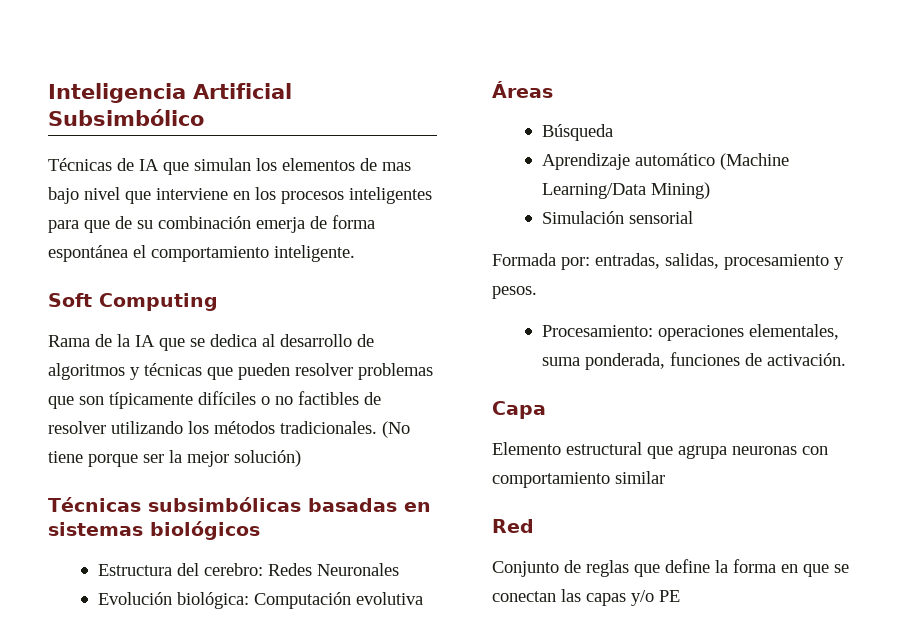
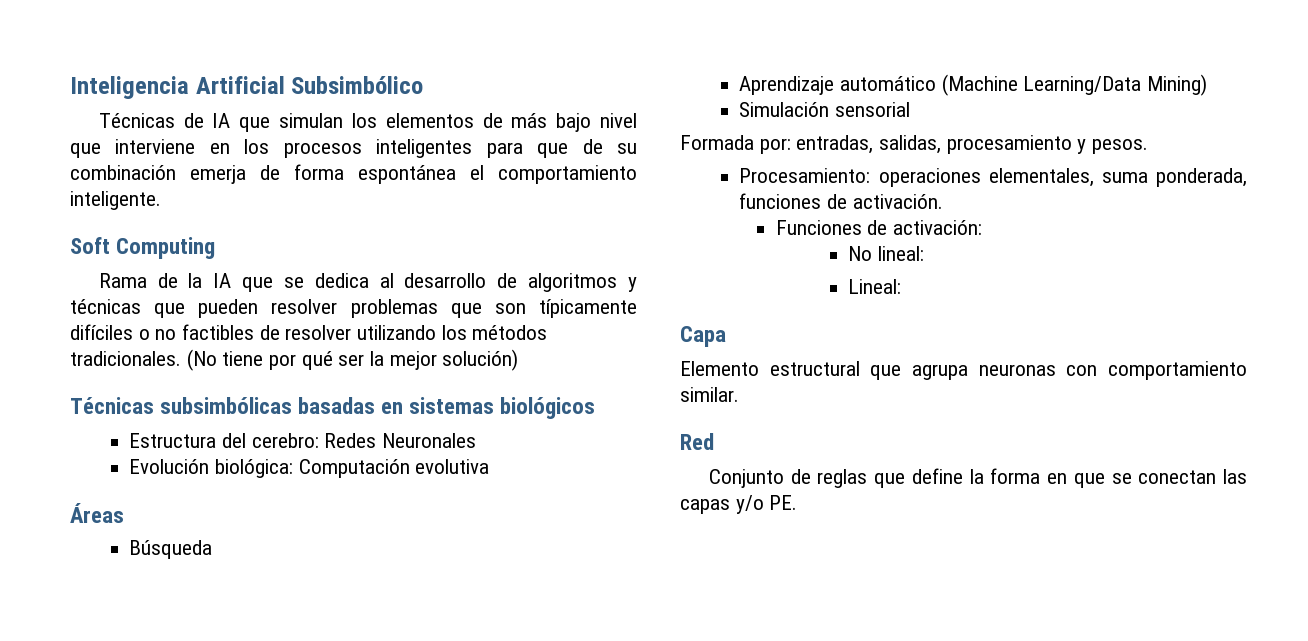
[382,162,411,171] mas -> [511,113,548,128] más
[88,454,138,467] porque -> [269,351,333,370] por qué
(847, 359) none -> [775,220,983,235] [848,246,925,261] [848,279,902,294] // Funciones de activación: // No lineal: // Lineal:
[615,471,665,484] similar -> [680,387,739,402] similar.
[659,590,680,602] PE -> [769,495,798,510] PE.

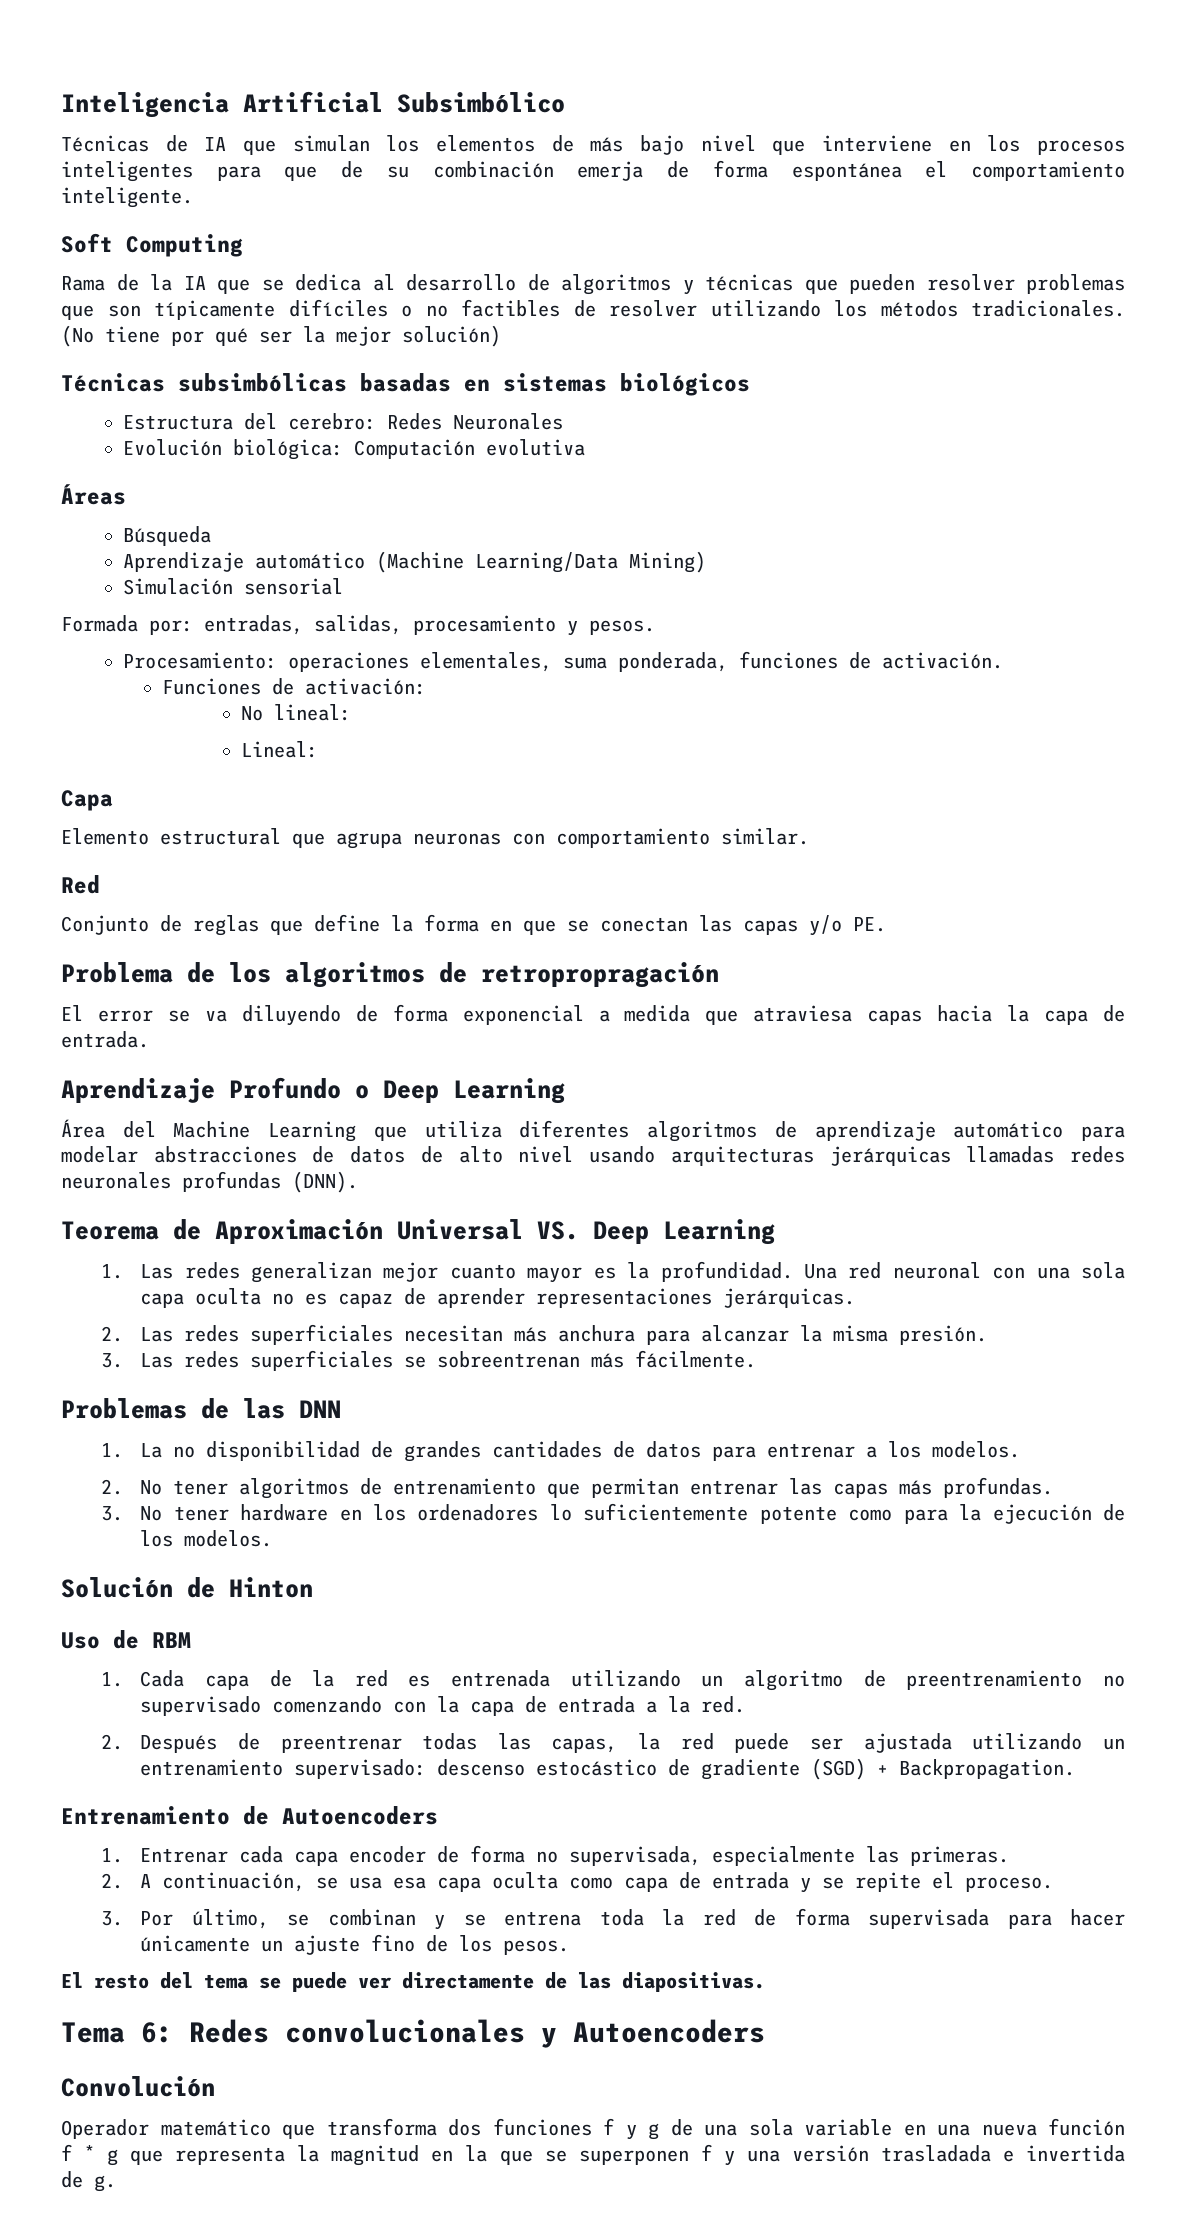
(798, 502) none -> [61,962,719,988] [61,1004,1125,1026] [61,1031,149,1048] [61,1077,565,1104] [61,1119,1125,1142] [61,1146,1126,1166] [61,1171,358,1193] [61,1219,775,1245] [100,1261,1125,1283] [140,1288,856,1308] [100,1324,988,1345] [100,1350,757,1371] [61,1398,341,1419] [100,1441,1021,1462] [100,1477,1054,1499] [100,1503,1125,1524] [140,1530,273,1547] [61,1577,313,1598] [61,1630,191,1649] [100,1670,1126,1691] [140,1696,746,1716] [100,1733,1126,1753] [140,1758,1076,1780] [61,1806,438,1825] [100,1845,1010,1866] [100,1872,1054,1893] [100,1908,1125,1930] [140,1934,570,1955] [61,1972,765,1992] [61,2019,765,2048] [61,2076,215,2097] [61,2118,1125,2140] [61,2144,1125,2166] [61,2171,116,2192] // Problema de los algoritmos de retropropragación // El error se va diluyendo de forma exponencial a medida que atraviesa capas hacia la capa de entrada. // Aprendizaje Profundo o Deep Learning // Área del Machine Learning que utiliza diferentes algoritmos de aprendizaje automático para modelar abstracciones de datos de alto nivel usando arquitecturas jerárquicas llamadas redes neuronales profundas (DNN). // Teorema de Aproximación Universal VS. Deep Learning // 1. Las redes generalizan mejor cuanto mayor es la profundidad. Una red neuronal con una sola capa oculta no es capaz de aprender representaciones jerárquicas. // 2. Las redes superficiales necesitan más anchura para alcanzar la misma presión. // 3. Las redes superficiales se sobreentrenan más fácilmente. // Problemas de las DNN // 1. La no disponibilidad de grandes cantidades de datos para entrenar a los modelos. // 2. No tener algoritmos de entrenamiento que permitan entrenar las capas más profundas. // 3. No tener hardware en los ordenadores lo suficientemente potente como para la ejecución de los modelos. // Solución de Hinton // Uso de RBM // 1. Cada capa de la red es entrenada utilizando un algoritmo de preentrenamiento no supervisado comenzando con la capa de entrada a la red. // 2. Después de preentrenar todas las capas, la red puede ser ajustada utilizando un entrenamiento supervisado: descenso estocástico de gradiente (SGD) + Backpropagation. // Entrenamiento de Autoencoders // 1. Entrenar cada capa encoder de forma no supervisada, especialmente las primeras. // 2. A continuación, se usa esa capa oculta como capa de entrada y se repite el proceso. // 3. Por último, se combinan y se entrena toda la red de forma supervisada para hacer únicamente un ajuste fino de los pesos. // El resto del tema se puede ver directamente de las diapositivas. // Tema 6: Redes convolucionales y Autoencoders // Convolución // Operador matemático que transforma dos funciones f y g de una sola variable en una nueva función f * g que representa la magnitud en la que se superponen f y una versión trasladada e invertida de g.

